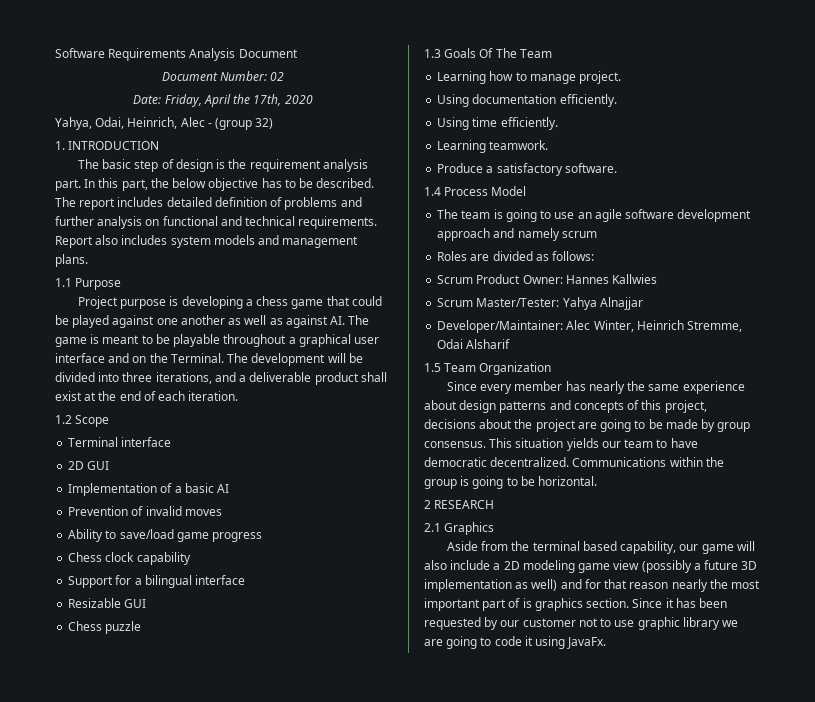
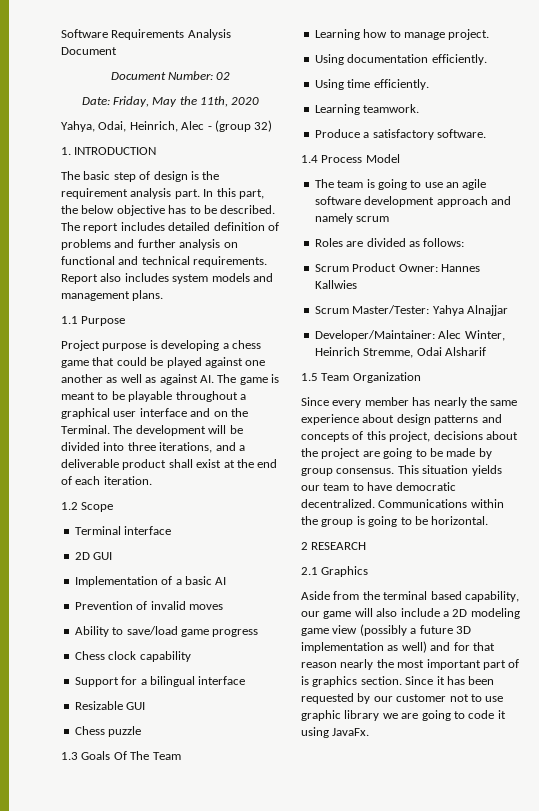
[203,94,282,107] April the 17th, -> [152,96,229,107] May the 11th,

